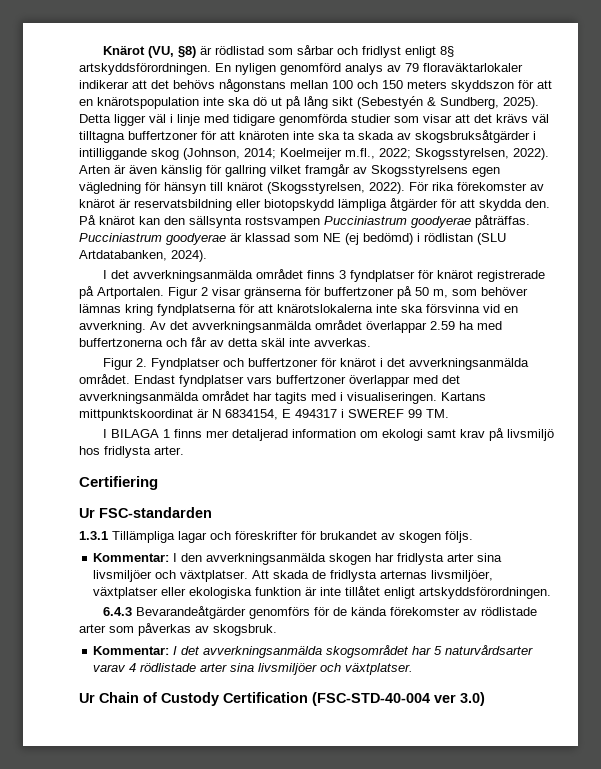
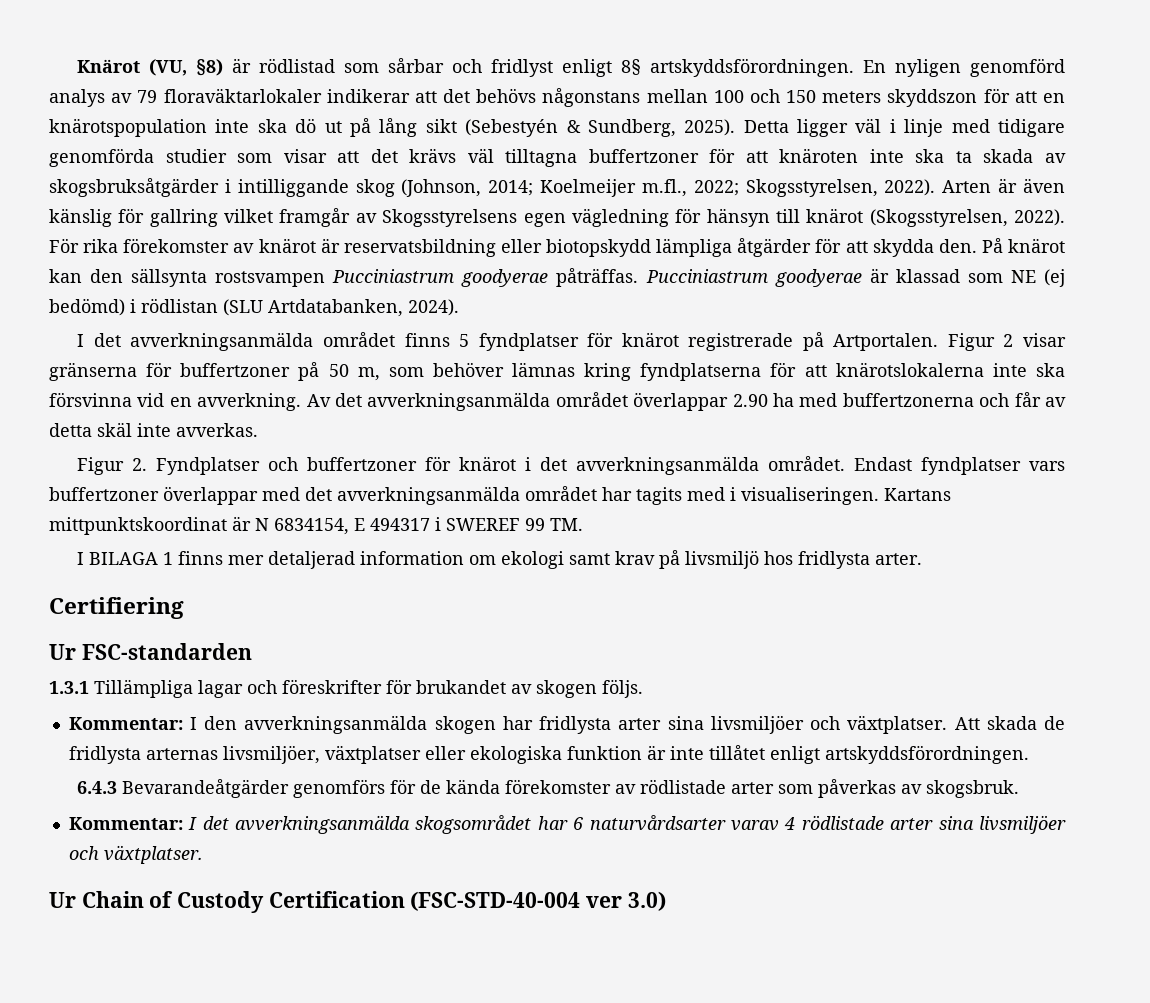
[338,270,346,279] 3 -> [459,334,470,347] 5
[430,321,455,330] 2.59 -> [732,394,768,407] 2.90
[434,646,443,655] 5 -> [573,817,584,830] 6

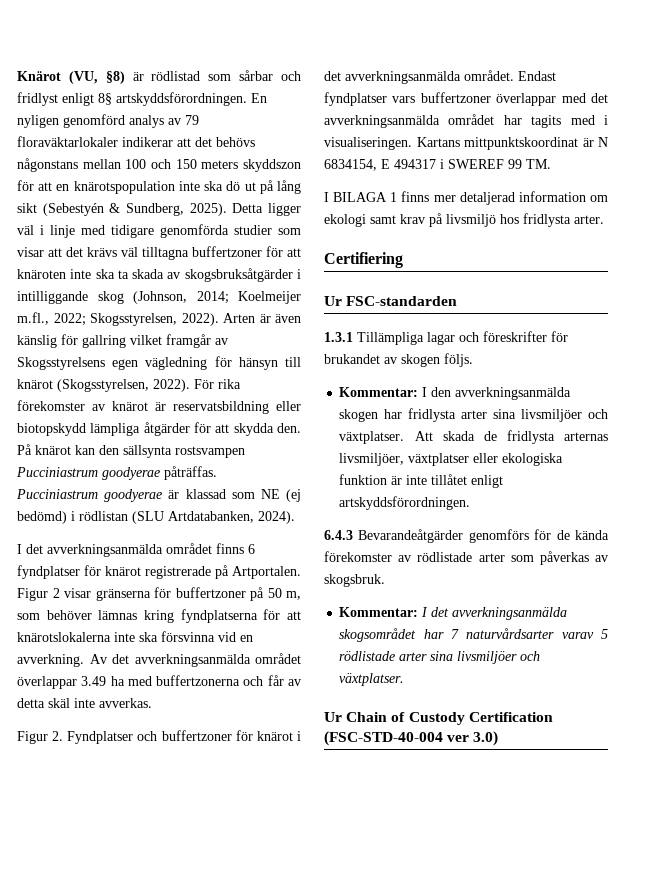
[459,334,470,347] 5 -> [248,544,255,554] 6
[732,394,768,407] 2.90 -> [81,676,107,686] 3.49
[573,817,584,830] 6 -> [451,629,460,639] 7
[784,817,796,830] 4 -> [601,629,608,639] 5

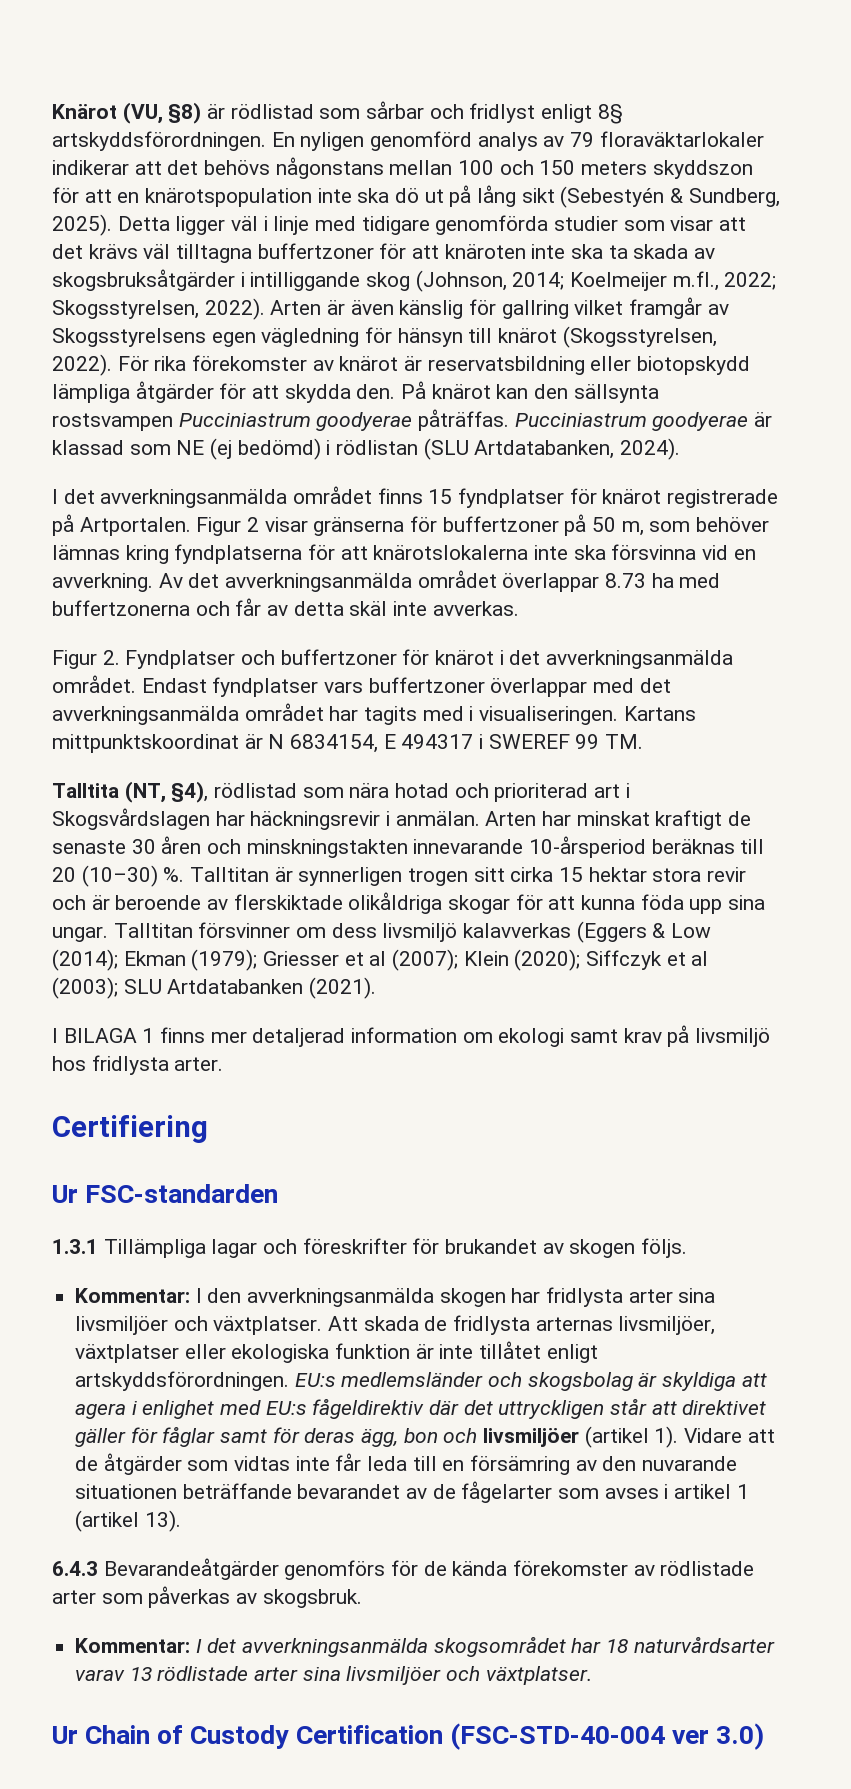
[248,544,255,554] 6 -> [428,489,453,504] 15
[81,676,107,686] 3.49 -> [605,573,647,588] 8.73
(551, 164) none -> [52,781,630,803] [52,808,752,830] [52,836,765,858] [52,865,747,887] [52,892,766,914] [52,921,712,943] [52,949,709,971] [52,977,377,999] // Talltita (NT, §4), rödlistad som nära hotad och prioriterad art i Skogsvårdslagen har häckningsrevir i anmälan. Arten har minskat kraftigt de senaste 30 åren och minskningstakten innevarande 10-årsperiod beräknas till 20 (10–30) %. Talltitan är synnerligen trogen sitt cirka 15 hektar stora revir och är beroende av flerskiktade olikåldriga skogar för att kunna föda upp sina ungar. Talltitan försvinner om dess livsmiljö kalavverkas (Eggers & Low (2014); Ekman (1979); Griesser et al (2007); Klein (2020); Siffczyk et al (2003); SLU Artdatabanken (2021).
(471, 503) none -> [294,1372,767,1391] [75,1399,767,1419] [75,1426,775,1448] [75,1453,738,1475] [75,1481,749,1503] [75,1510,181,1532] EU:s medlemsländer och skogsbolag är skyldiga att agera i enlighet med EU:s fågeldirektiv där det uttryckligen står att direktivet gäller för fåglar samt för deras ägg, bon och livsmiljöer (artikel 1). Vidare att de åtgärder som vidtas inte får leda till en försämring av den nuvarande situationen beträffande bevarandet av de fågelarter som avses i artikel 1 (artikel 13).
[451,629,460,639] 7 -> [606,1639,629,1653] 18
[601,629,608,639] 5 -> [129,1667,152,1681] 13

